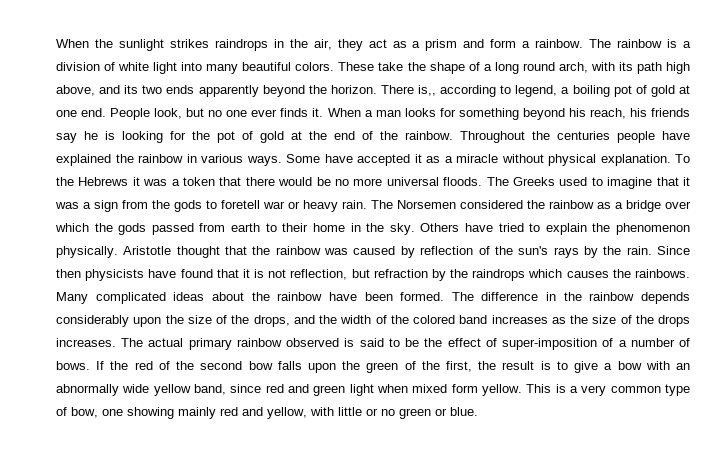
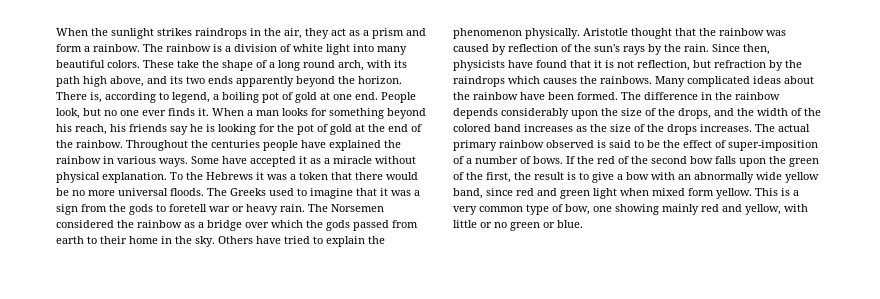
[418,85,437,96] is,, -> [90,92,102,103] is,
[56,269,81,278] then -> [743,44,770,55] then,

